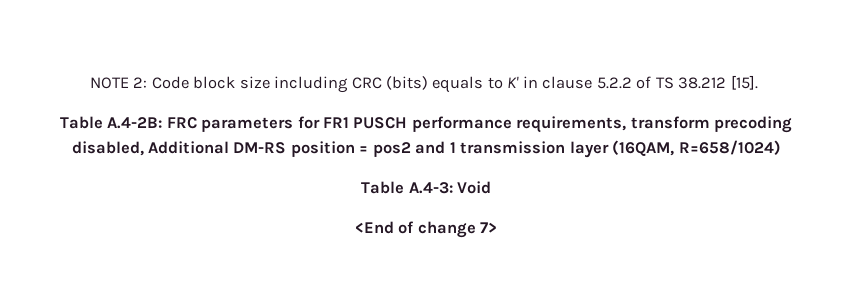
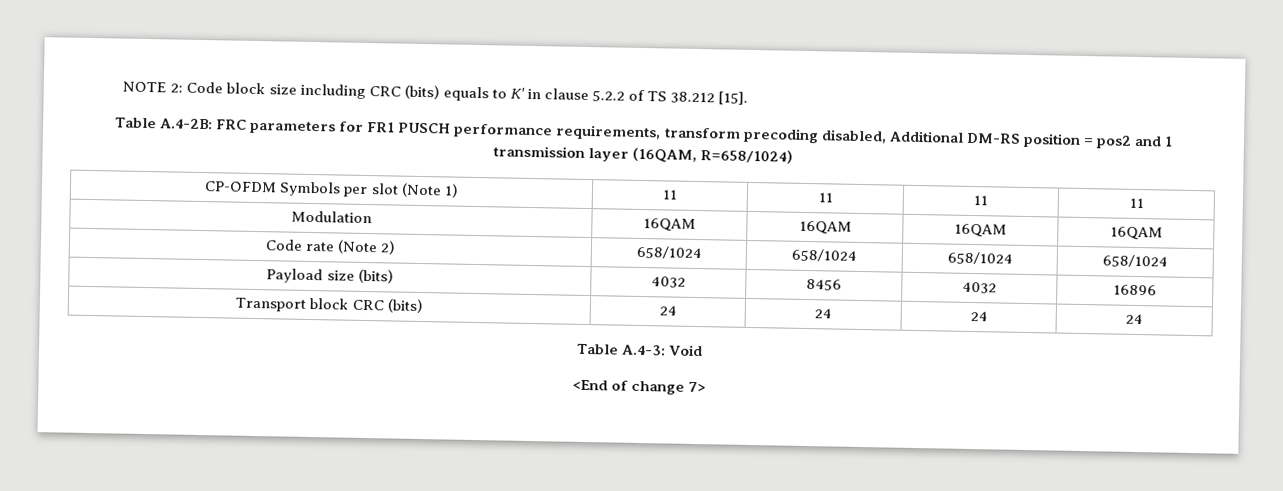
(781, 147) none -> [204,181,459,198] [662,189,678,200] [817,192,833,203] [973,195,988,206] [1128,197,1144,209] [290,210,372,224] [643,218,696,232] [798,220,852,235] [954,223,1007,238] [1109,226,1163,241] [264,239,397,255] [635,245,702,260] [791,248,857,262] [946,251,1013,265] [1102,254,1168,268] [266,268,394,284] [651,276,686,288] [806,278,842,291] [962,281,997,294] [1113,284,1157,296] [235,297,423,314] [658,305,677,316] [814,308,832,319] [969,310,988,322] [1125,313,1143,325] // CP-OFDM Symbols per slot (Note 1) | 11 | 11 | 11 | 11 // Modulation | 16QAM | 16QAM | 16QAM | 16QAM // Code rate (Note 2) | 658/1024 | 658/1024 | 658/1024 | 658/1024 // Payload size (bits) | 4032 | 8456 | 4032 | 16896 // Transport block CRC (bits) | 24 | 24 | 24 | 24

